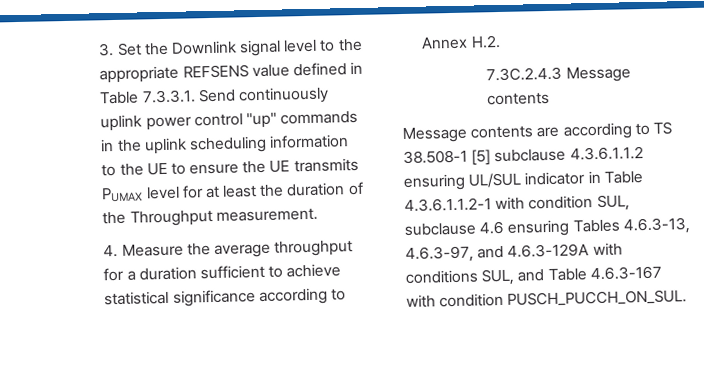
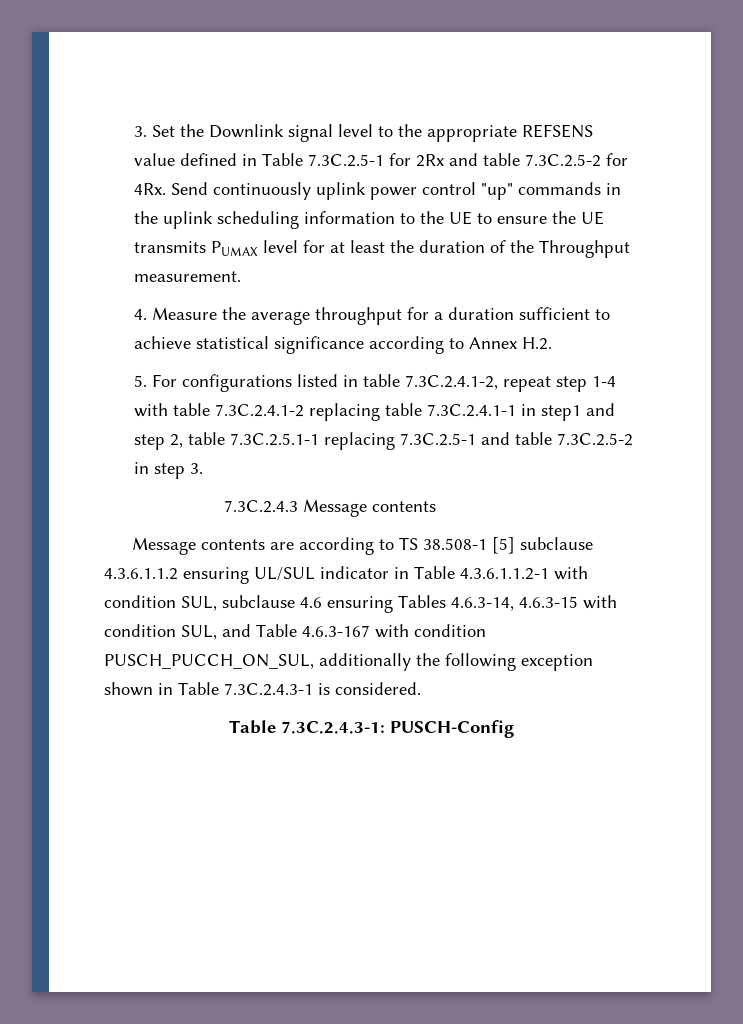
[141,89,196,104] 7.3.3.1. -> [308,153,629,167] [134,183,167,195] 7.3C.2.5-1 for 2Rx and table 7.3C.2.5-2 for 4Rx.
(501, 41) none -> [134,374,617,392] [134,403,616,421] [134,432,634,450] [134,462,204,479] // 5. For configurations listed in table 7.3C.2.4.1-2, repeat step 1-4 with table 7.3C.2.4.1-2 replacing table 7.3C.2.4.1-1 in step1 and step 2, table 7.3C.2.5.1-1 replacing 7.3C.2.5-1 and table 7.3C.2.5-2 in step 3.
[622,217,691,235] [405,242,623,263] [405,269,478,284] 4.6.3-13, 4.6.3-97, and 4.6.3-129A with conditions -> [451,595,617,611] [104,624,176,637] 4.6.3-14, 4.6.3-15 with condition
[507,289,688,307] PUSCH_PUCCH_ON_SUL. -> [104,653,593,671] [104,682,421,696] [229,720,514,738] PUSCH_PUCCH_ON_SUL, additionally the following exception shown in Table 7.3C.2.4.3-1 is considered. // Table 7.3C.2.4.3-1: PUSCH-Config

